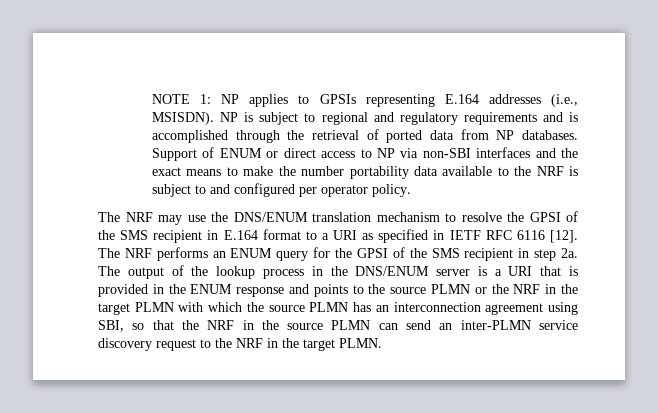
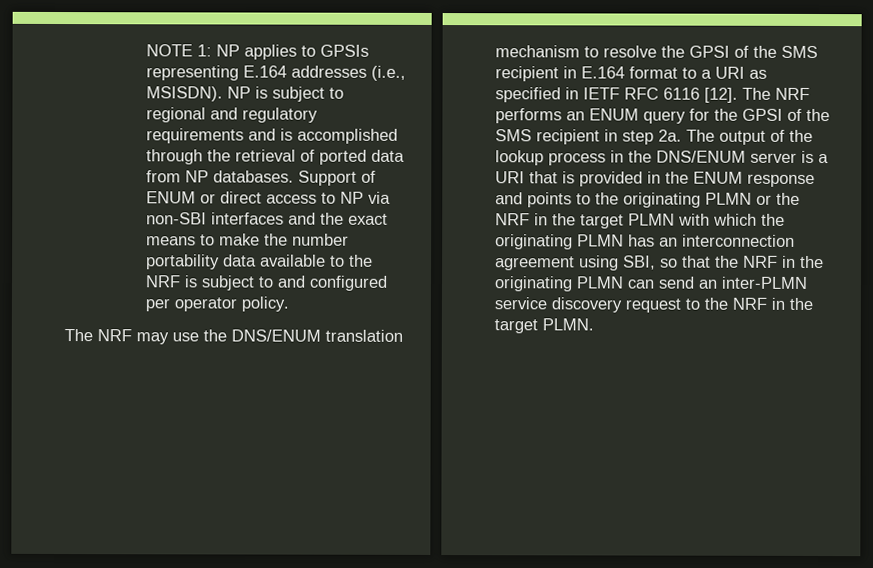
[390,287,427,294] source -> [622,192,701,208] originating
[268,305,305,312] source -> [494,234,573,250] originating
[287,323,324,330] source -> [493,276,573,292] originating

